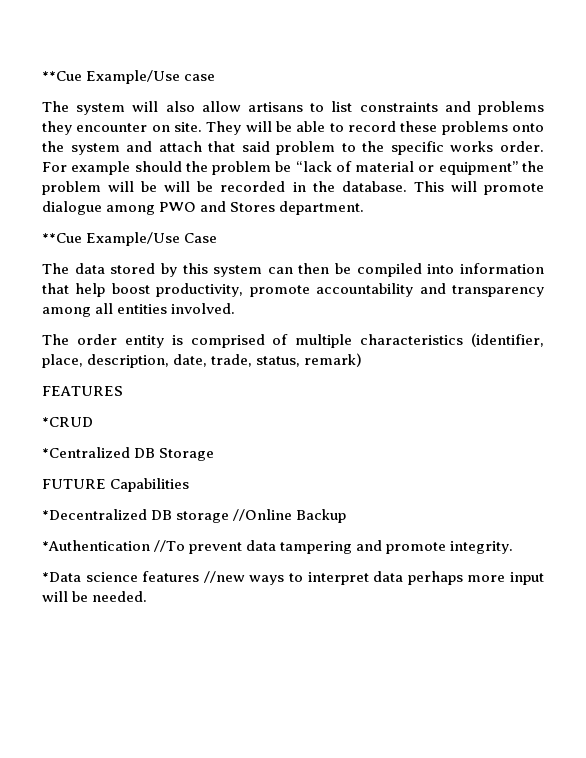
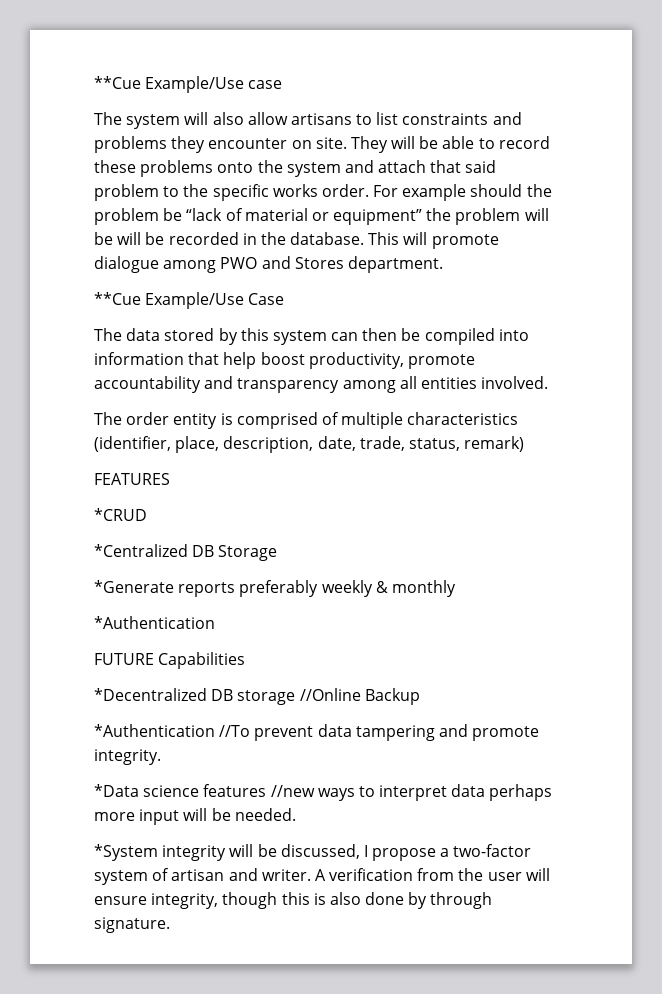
(215, 454) none -> [94,580,456,597] [94,616,215,629] // *Generate reports preferably weekly & monthly // *Authentication
(148, 596) none -> [94,844,532,861] [94,868,550,885] [94,892,493,909] [94,917,170,933] // *System integrity will be discussed, I propose a two-factor system of artisan and writer. A verification from the user will ensure integrity, though this is also done by through signature.

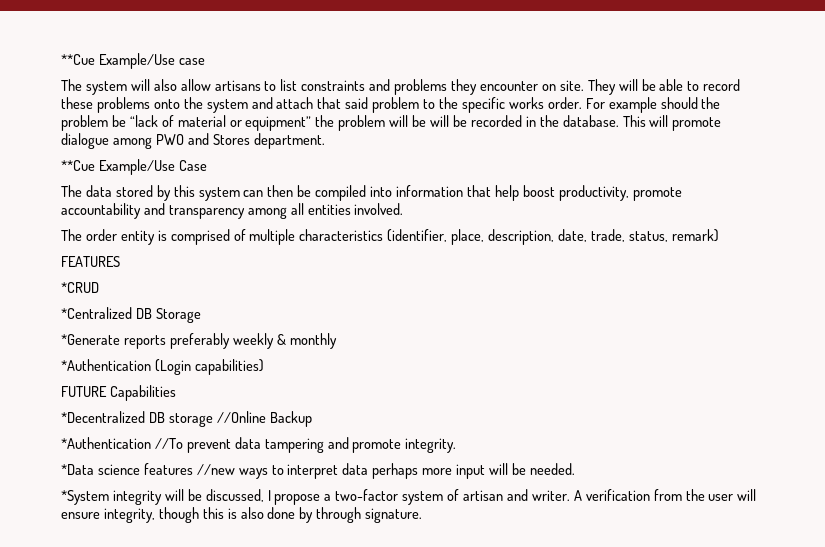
(215, 622) none -> [154,359,264,375] (Login capabilities)

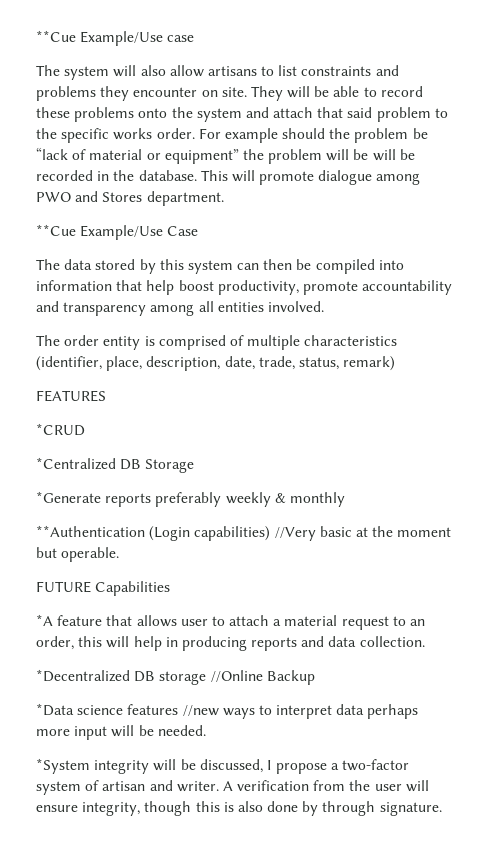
[61,359,151,371] *Authentication -> [36,525,145,537] **Authentication
[61,385,176,401] // FUTURE Capabilities -> [274,526,452,541] [36,547,120,562] [36,581,171,596] [36,614,426,630] [36,636,425,651] //Very basic at the moment but operable. // FUTURE Capabilities // *A feature that allows user to attach a material request to an order, this will help in producing reports and data collection.
[61,437,457,453] // *Authentication //To prevent data tampering and promote integrity. -> (315, 677) none

